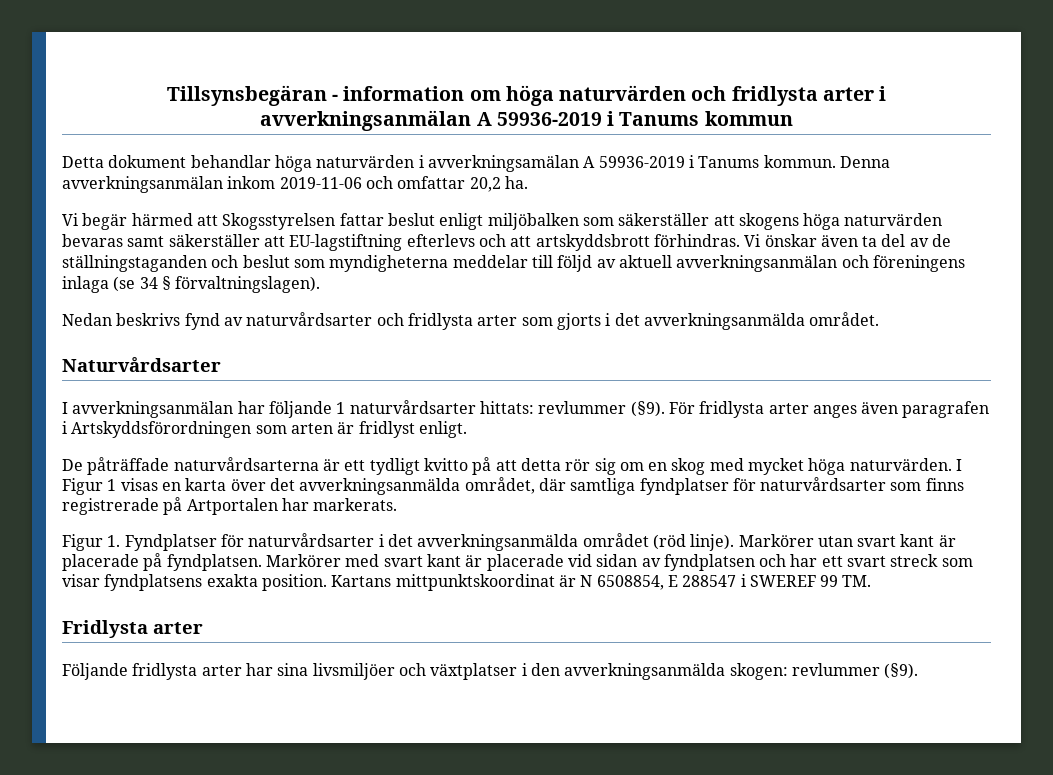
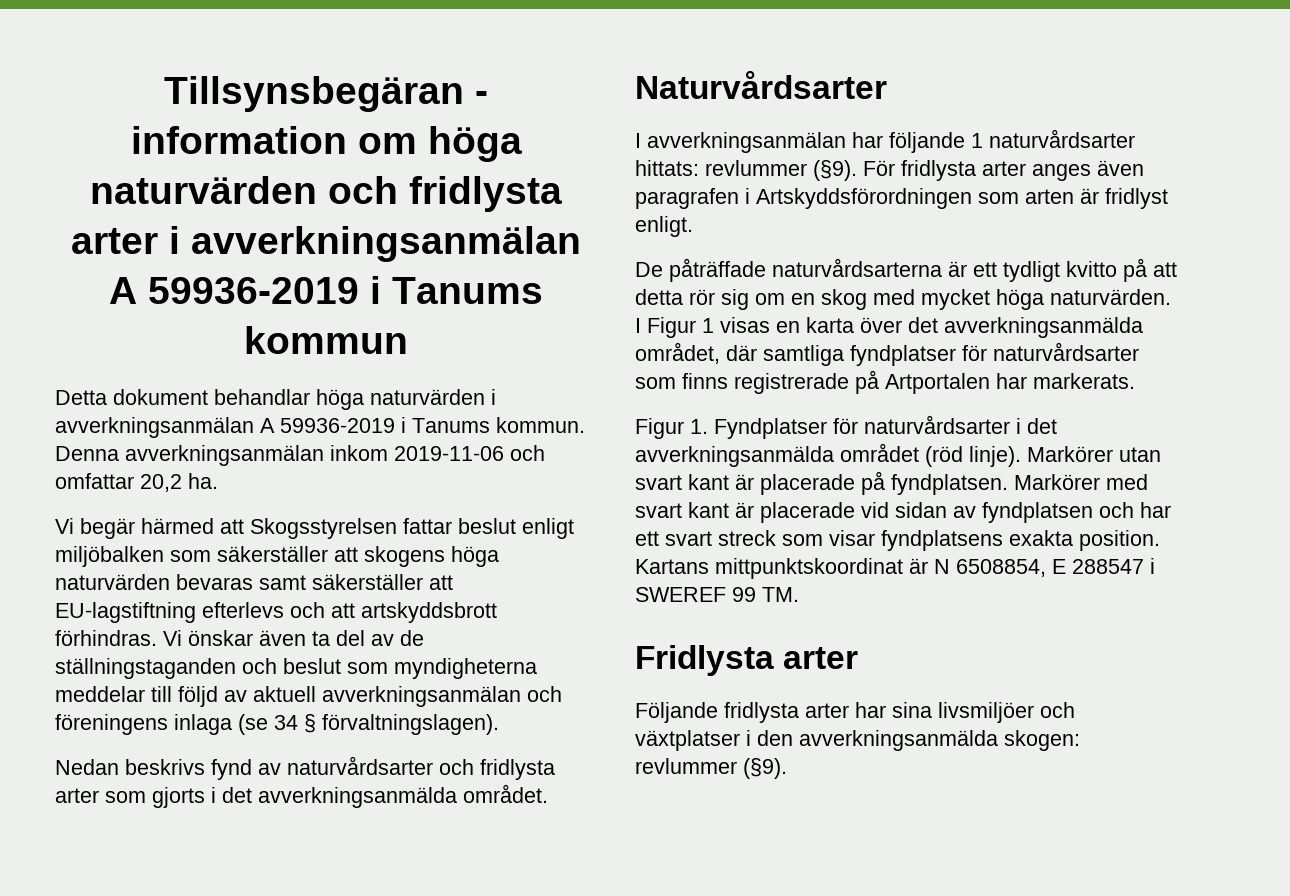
[427,155,579,172] avverkningsamälan -> [55,417,254,438] avverkningsanmälan

